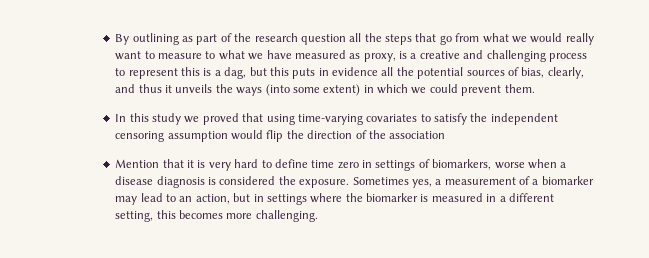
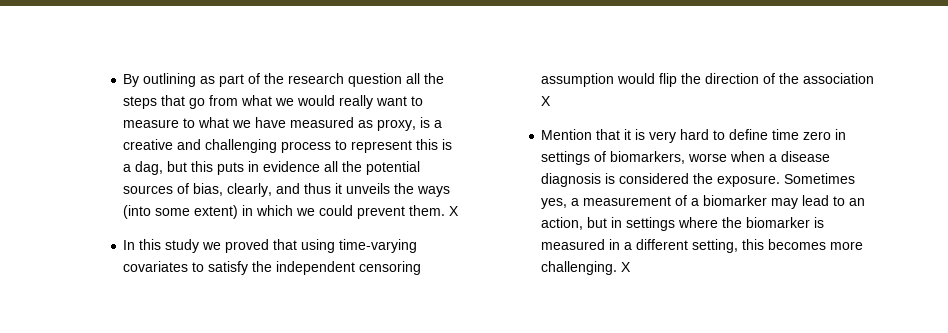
(535, 88) none -> [449,206,460,216] X
(446, 135) none -> [541,96,552,106] X
(318, 216) none -> [621,262,632,272] X

